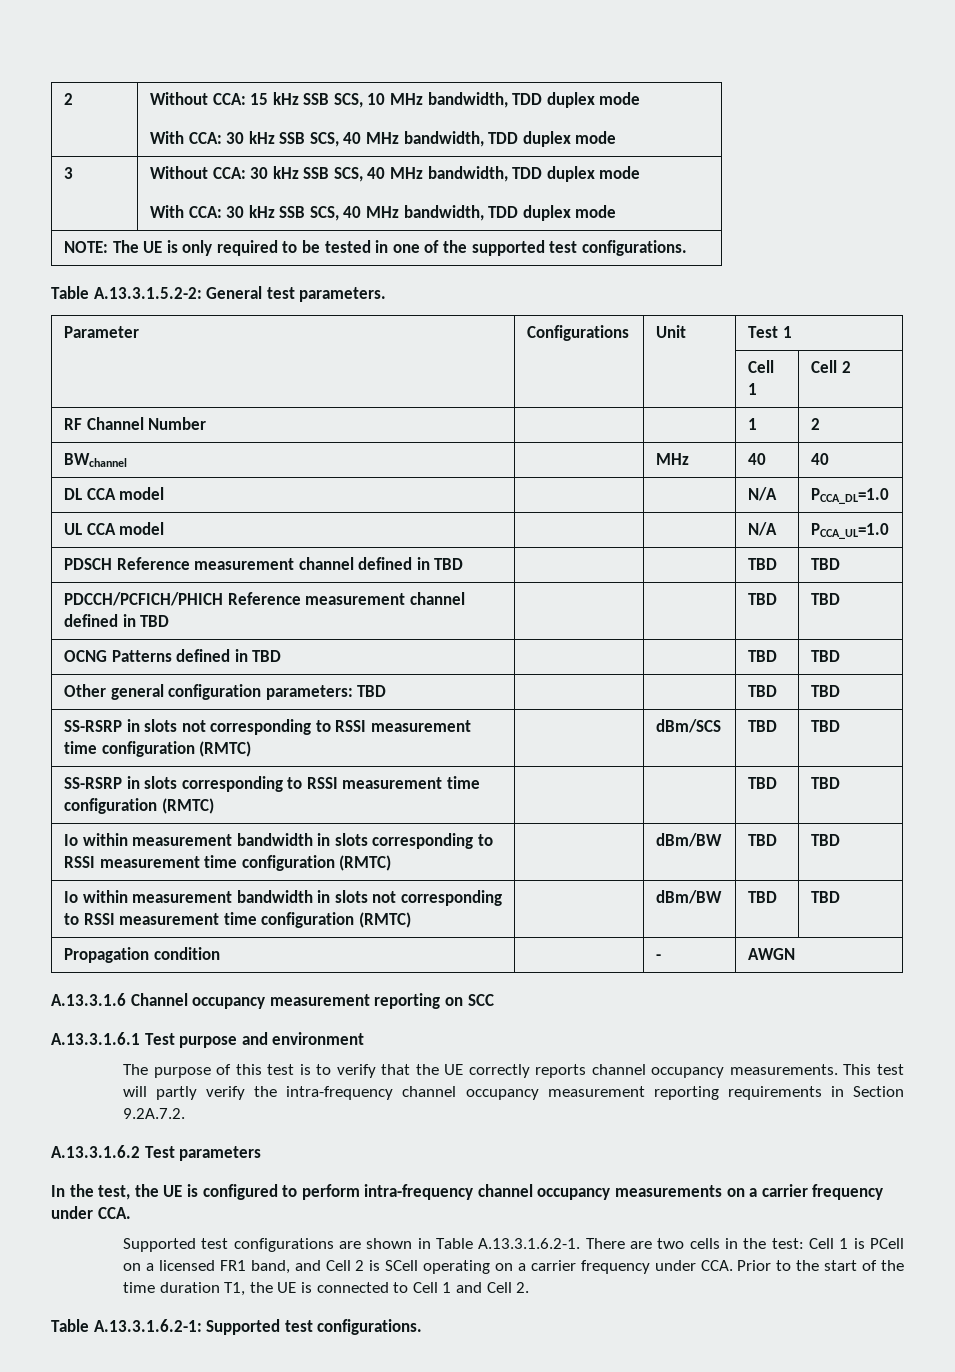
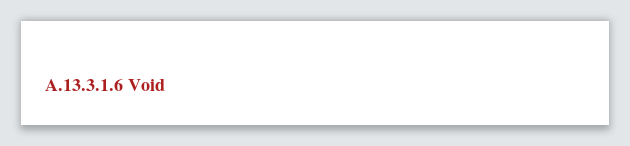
[63,93,73,105] [149,92,641,108] [149,131,617,147] [63,167,73,179] [149,166,641,182] [149,205,617,221] [63,240,687,256] [51,286,387,302] [63,326,139,338] [526,325,629,341] [655,325,686,338] [747,326,792,338] [747,360,774,373] [747,383,757,395] [810,360,851,373] [63,417,207,430] [747,418,757,430] [810,418,820,430] [63,453,127,467] [655,453,689,465] [747,453,766,465] [810,453,829,465] [63,487,165,500] [747,487,777,501] [810,488,889,504] [63,522,165,535] [747,522,777,536] [810,523,889,539] [63,557,464,570] [747,558,777,570] [810,558,840,570] [63,592,465,606] [63,614,170,627] [747,593,777,605] [810,593,840,605] [63,649,282,662] [747,650,777,662] [810,650,840,662] [63,684,387,700] [747,685,777,697] [810,685,840,697] [63,719,472,735] [63,741,252,757] [655,719,721,733] [747,720,777,732] [810,720,840,732] [63,776,481,792] [63,798,214,814] [747,777,777,789] [810,777,840,789] [63,833,494,849] [63,855,392,871] [655,833,722,847] [747,834,777,846] [810,834,840,846] [63,890,503,906] [63,912,411,928] [655,890,722,904] [747,891,777,903] [810,891,840,903] [63,947,220,963] [655,954,661,960] [747,948,795,960] [51,993,494,1009] [51,1032,365,1048] [123,1064,905,1078] [123,1086,904,1100] [123,1108,186,1119] [51,1145,262,1161] [51,1184,884,1200] [51,1206,131,1219] [123,1238,905,1252] [123,1260,904,1274] [123,1282,530,1296] [51,1319,423,1335] 2 | Without CCA: 15 kHz SSB SCS, 10 MHz bandwidth, TDD duplex mode // With CCA: 30 kHz SSB SCS, 40 MHz bandwidth, TDD duplex mode // 3 | Without CCA: 30 kHz SSB SCS, 40 MHz bandwidth, TDD duplex mode // With CCA: 30 kHz SSB SCS, 40 MHz bandwidth, TDD duplex mode // NOTE: The UE is only required to be tested in one of the supported test configurations. // Table A.13.3.1.5.2-2: General test parameters. // Parameter | Configurations | Unit | Test 1 // | | | Cell 1 | Cell 2 // RF Channel Number | | | 1 | 2 // BWchannel | | MHz | 40 | 40 // DL CCA model | | | N/A | PCCA_DL=1.0 // UL CCA model | | | N/A | PCCA_UL=1.0 // PDSCH Reference measurement channel defined in TBD | | | TBD | TBD // PDCCH/PCFICH/PHICH Reference measurement channel defined in TBD | | | TBD | TBD // OCNG Patterns defined in TBD | | | TBD | TBD // Other general configuration parameters: TBD | | | TBD | TBD // SS-RSRP in slots not corresponding to RSSI measurement time configuration (RMTC) | | dBm/SCS | TBD | TBD // SS-RSRP in slots corresponding to RSSI measurement time configuration (RMTC) | | | TBD | TBD // Io within measurement bandwidth in slots corresponding to RSSI measurement time configuration (RMTC) | | dBm/BW | TBD | TBD // Io within measurement bandwidth in slots not corresponding to RSSI measurement time configuration (RMTC) | | dBm/BW | TBD | TBD // Propagation condition | | - | AWGN // A.13.3.1.6 Channel occupancy measurement reporting on SCC // A.13.3.1.6.1 Test purpose and environment // The purpose of this test is to verify that the UE correctly reports channel occupancy measurements. This test will partly verify the intra-frequency channel occupancy measurement reporting requirements in Section 9.2A.7.2. // A.13.3.1.6.2 Test parameters // In the test, the UE is configured to perform intra-frequency channel occupancy measurements on a carrier frequency under CCA. // Supported test configurations are shown in Table A.13.3.1.6.2-1. There are two cells in the test: Cell 1 is PCell on a licensed FR1 band, and Cell 2 is SCell operating on a carrier frequency under CCA. Prior to the start of the time duration T1, the UE is connected to Cell 1 and Cell 2. // Table A.13.3.1.6.2-1: Supported test configurations. -> [45,79,165,91] A.13.3.1.6 Void

